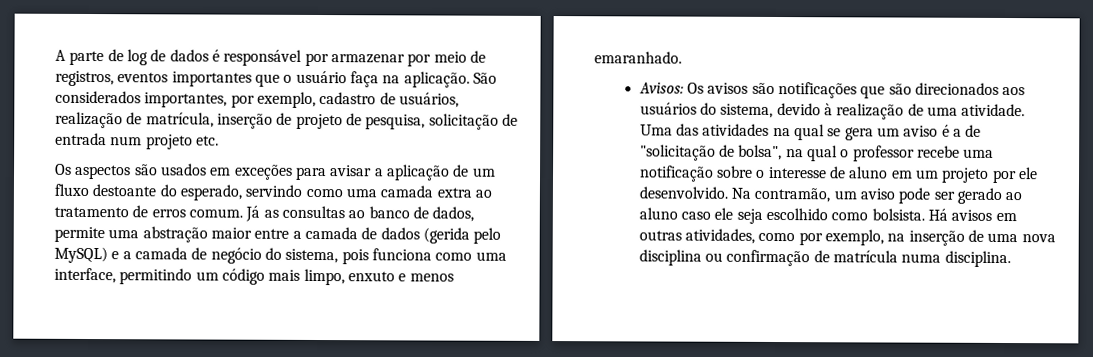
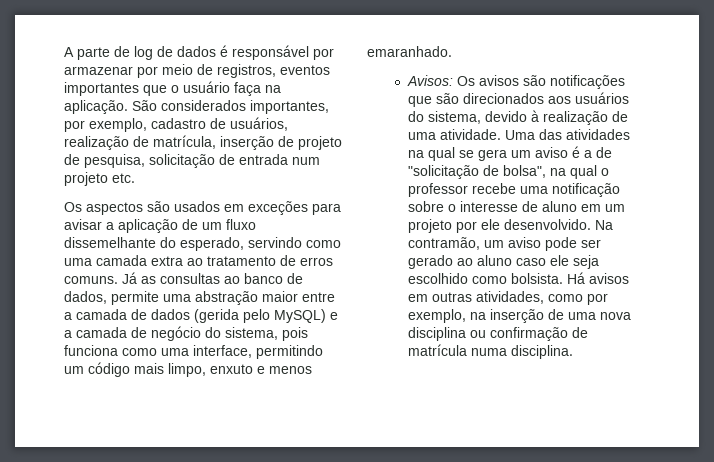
[92,184,157,197] destoante -> [64,237,156,248] dissemelhante
[188,208,243,218] comum. -> [64,276,118,284] comuns.

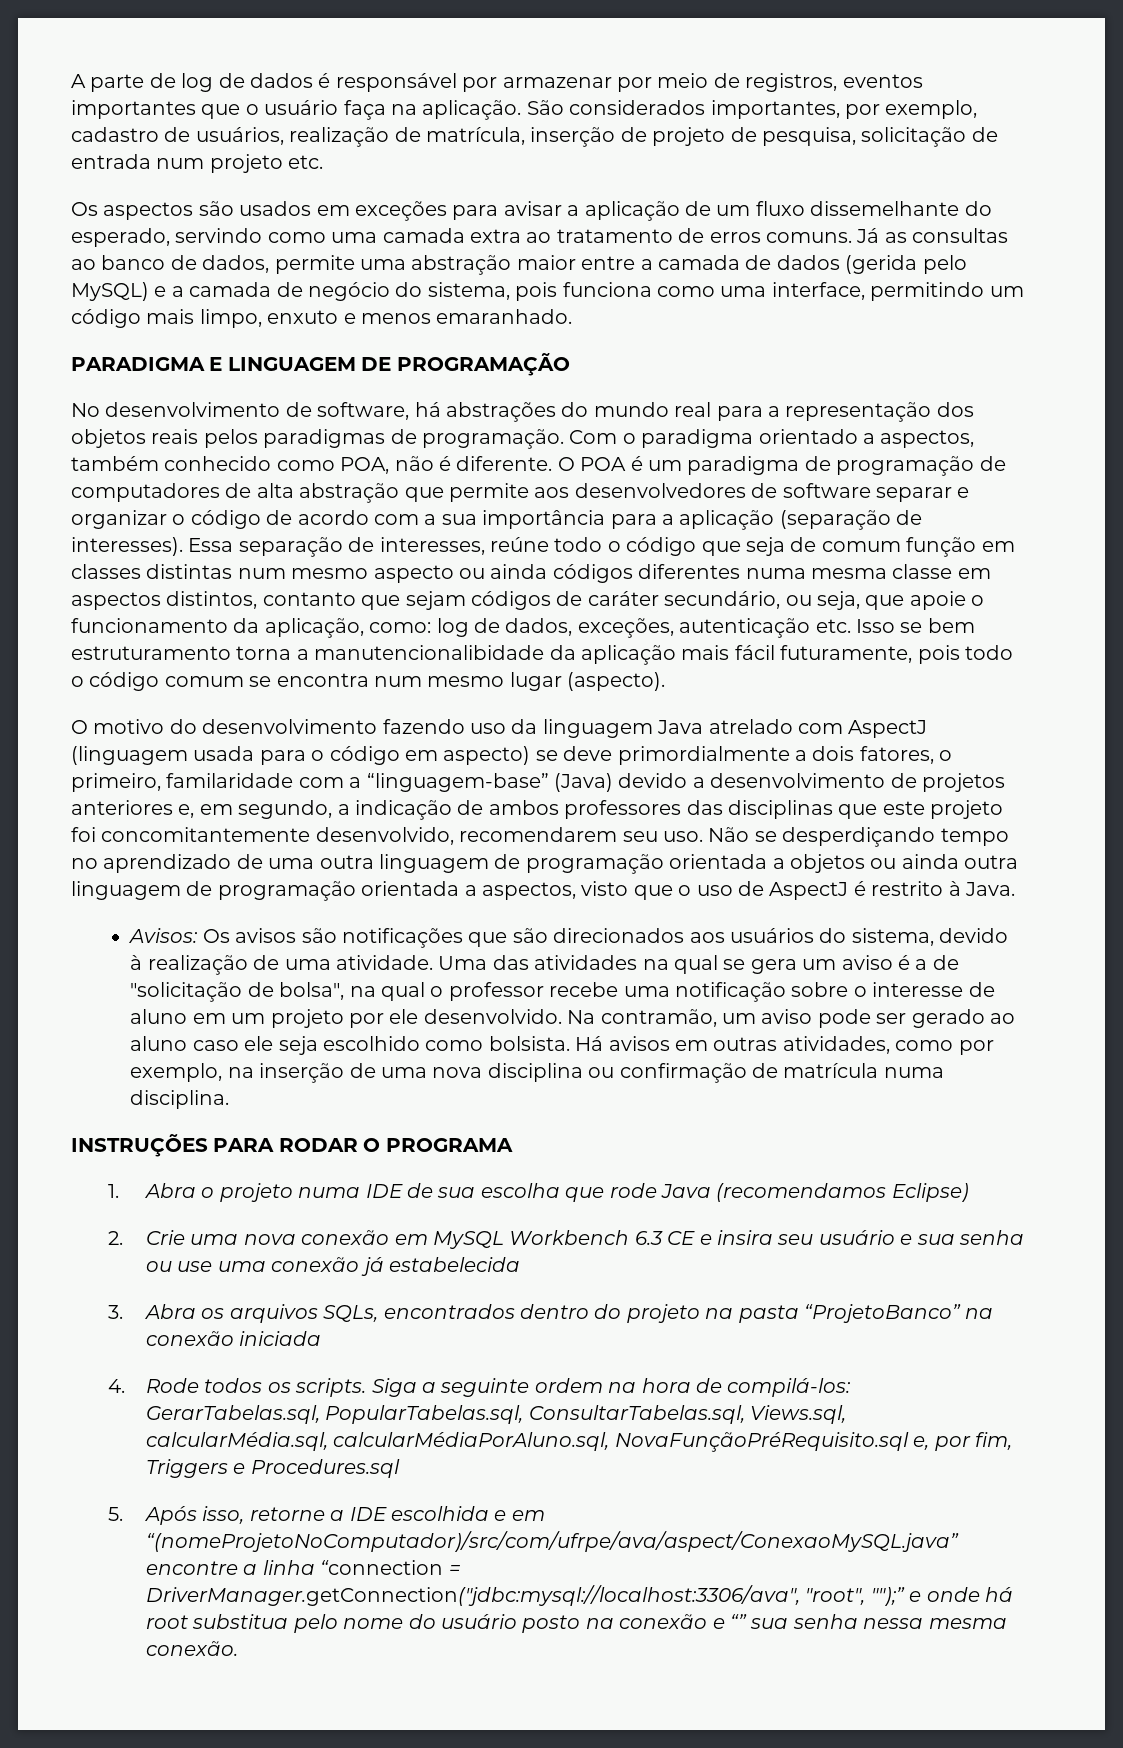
(452, 51) none -> [71,353,570,376] [71,402,974,422] [71,429,975,449] [71,456,1006,476] [71,483,970,503] [71,510,923,530] [71,537,1015,557] [71,564,991,583] [71,591,985,610] [71,618,975,638] [71,645,1013,665] [71,672,666,691] [71,719,928,738] [71,746,953,765] [71,773,1005,792] [71,800,1004,820] [71,827,1009,847] [71,854,1019,874] [71,881,1015,901] // PARADIGMA E LINGUAGEM DE PROGRAMAÇÃO // No desenvolvimento de software, há abstrações do mundo real para a representação dos objetos reais pelos paradigmas de programação. Com o paradigma orientado a aspectos, também conhecido como POA, não é diferente. O POA é um paradigma de programação de computadores de alta abstração que permite aos desenvolvedores de software separar e organizar o código de acordo com a sua importância para a aplicação (separação de interesses). Essa separação de interesses, reúne todo o código que seja de comum função em classes distintas num mesmo aspecto ou ainda códigos diferentes numa mesma classe em aspectos distintos, contanto que sejam códigos de caráter secundário, ou seja, que apoie o funcionamento da aplicação, como: log de dados, exceções, autenticação etc. Isso se bem estruturamento torna a manutencionalibidade da aplicação mais fácil futuramente, pois todo o código comum se encontra num mesmo lugar (aspecto). // O motivo do desenvolvimento fazendo uso da linguagem Java atrelado com AspectJ (linguagem usada para o código em aspecto) se deve primordialmente a dois fatores, o primeiro, familaridade com a “linguagem-base” (Java) devido a desenvolvimento de projetos anteriores e, em segundo, a indicação de ambos professores das disciplinas que este projeto foi concomitantemente desenvolvido, recomendarem seu uso. Não se desperdiçando tempo no aprendizado de uma outra linguagem de programação orientada a objetos ou ainda outra linguagem de programação orientada a aspectos, visto que o uso de AspectJ é restrito à Java.
(573, 352) none -> [71,1134,513,1157] [108,1183,969,1202] [108,1230,1024,1249] [145,1257,520,1276] [108,1304,994,1323] [145,1331,322,1346] [108,1378,852,1397] [145,1405,847,1424] [145,1432,1012,1452] [145,1459,400,1478] [108,1506,545,1525] [145,1531,959,1552] [145,1560,461,1575] [145,1585,1013,1606] [145,1614,1007,1633] [145,1641,238,1656] // INSTRUÇÕES PARA RODAR O PROGRAMA // 1. Abra o projeto numa IDE de sua escolha que rode Java (recomendamos Eclipse) // 2. Crie uma nova conexão em MySQL Workbench 6.3 CE e insira seu usuário e sua senha ou use uma conexão já estabelecida // 3. Abra os arquivos SQLs, encontrados dentro do projeto na pasta “ProjetoBanco” na conexão iniciada // 4. Rode todos os scripts. Siga a seguinte ordem na hora de compilá-los: GerarTabelas.sql, PopularTabelas.sql, ConsultarTabelas.sql, Views.sql, calcularMédia.sql, calcularMédiaPorAluno.sql, NovaFunçãoPréRequisito.sql e, por fim, Triggers e Procedures.sql // 5. Após isso, retorne a IDE escolhida e em “(nomeProjetoNoComputador)/src/com/ufrpe/ava/aspect/ConexaoMySQL.java” encontre a linha “connection = DriverManager.getConnection("jdbc:mysql://localhost:3306/ava", "root", "");” e onde há root substitua pelo nome do usuário posto na conexão e “” sua senha nessa mesma conexão.

